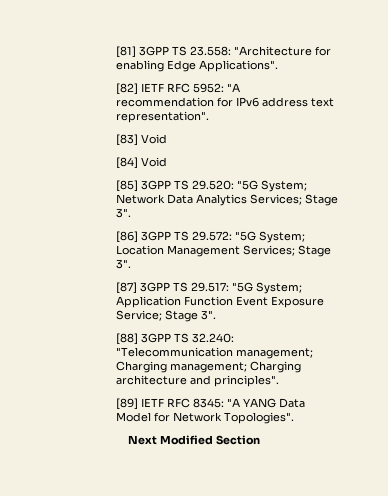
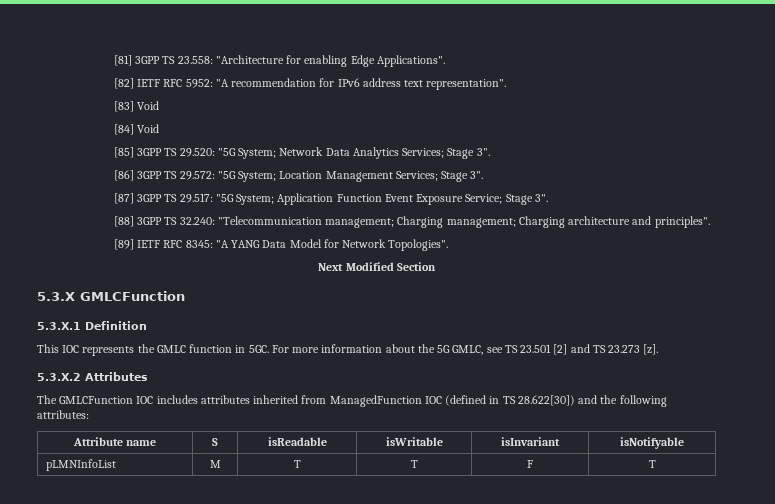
(260, 440) none -> [37,291,185,301] [37,321,147,330] [37,344,659,356] [37,372,148,381] [37,395,667,407] [37,410,89,419] [72,437,157,446] [212,438,218,446] [267,437,327,446] [385,437,443,446] [501,437,560,446] [620,437,684,449] [45,459,116,471] [209,460,221,468] [293,460,301,468] [410,460,418,468] [527,460,533,468] [648,460,656,468] // 5.3.X GMLCFunction // 5.3.X.1 Definition // This IOC represents the GMLC function in 5GC. For more information about the 5G GMLC, see TS 23.501 [2] and TS 23.273 [z]. // 5.3.X.2 Attributes // The GMLCFunction IOC includes attributes inherited from ManagedFunction IOC (defined in TS 28.622[30]) and the following attributes: // Attribute name | S | isReadable | isWritable | isInvariant | isNotifyable // pLMNInfoList | M | T | T | F | T

